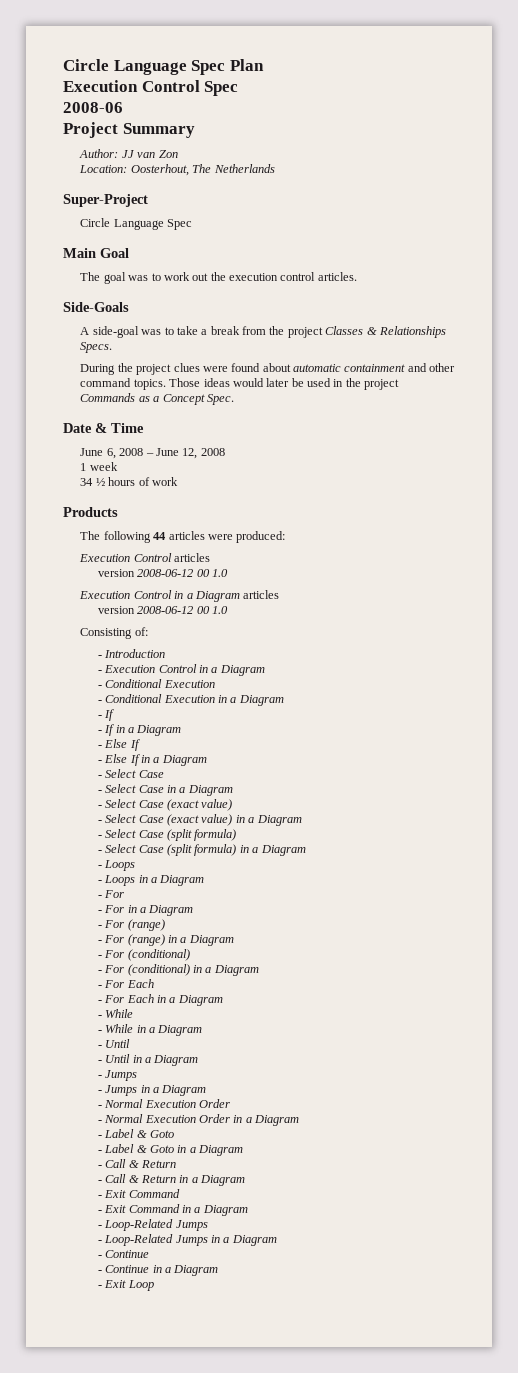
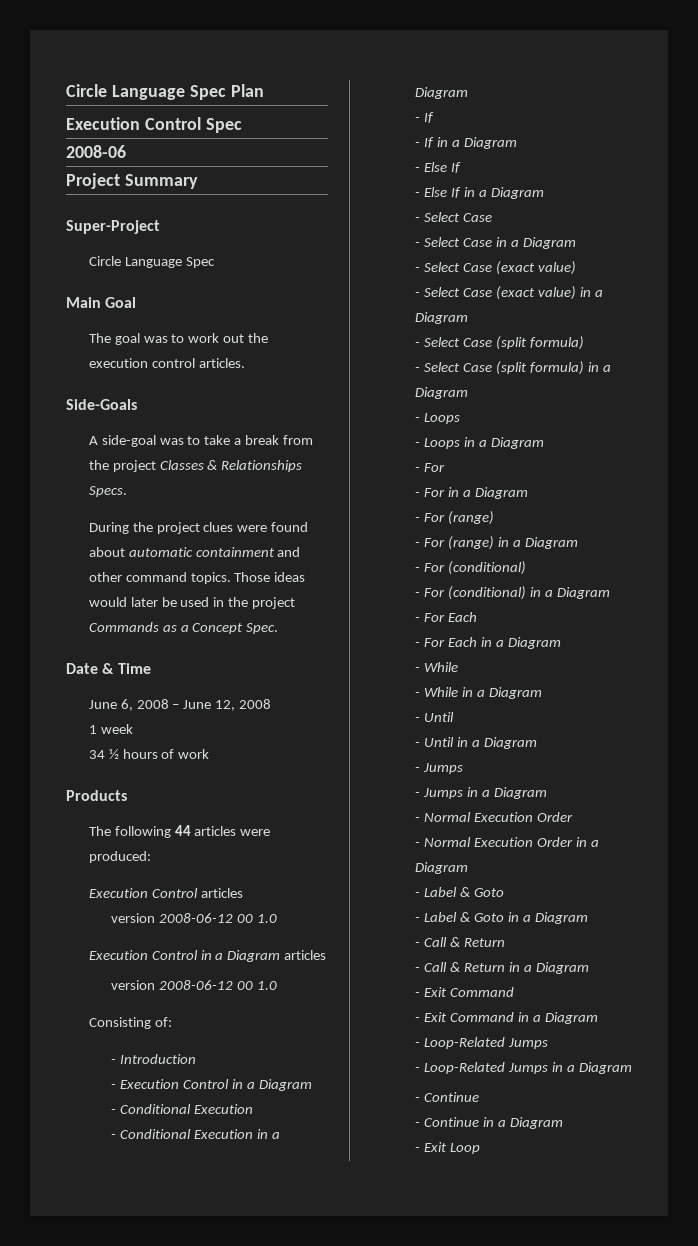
[79,149,178,158] [79,164,275,176] // Author: JJ van Zon // Location: Oosterhout, The Netherlands -> (198, 181) none

